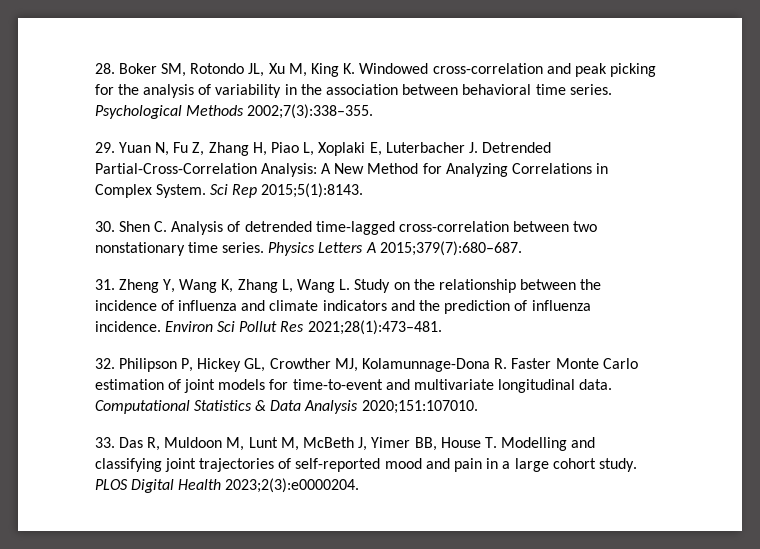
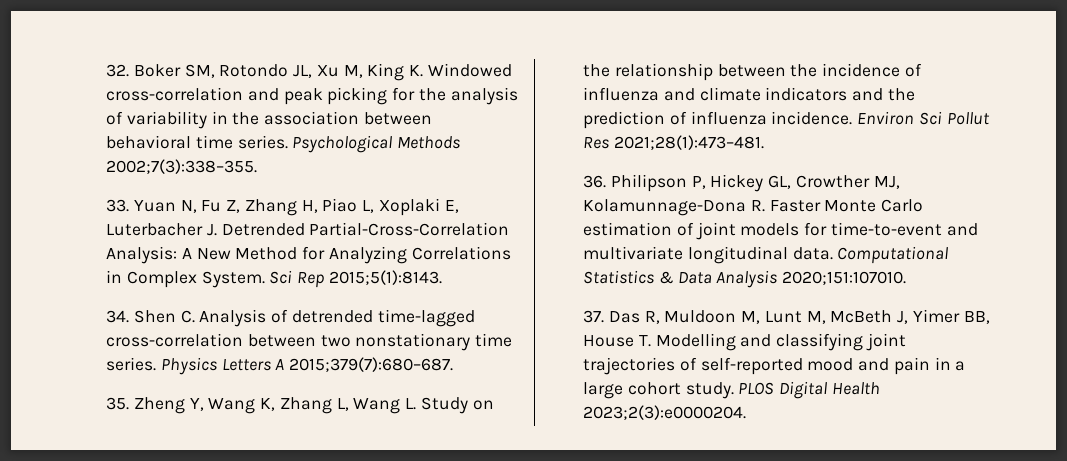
[94,63,115,74] 28. -> [106,64,130,77] 32.
[94,142,115,153] 29. -> [106,199,130,212] 33.
[94,221,115,232] 30. -> [106,310,130,323] 34.
[94,279,115,290] 31. -> [106,397,130,410] 35.
[94,358,115,369] 32. -> [583,175,607,188] 36.
[94,437,115,448] 33. -> [583,310,605,323] 37.

